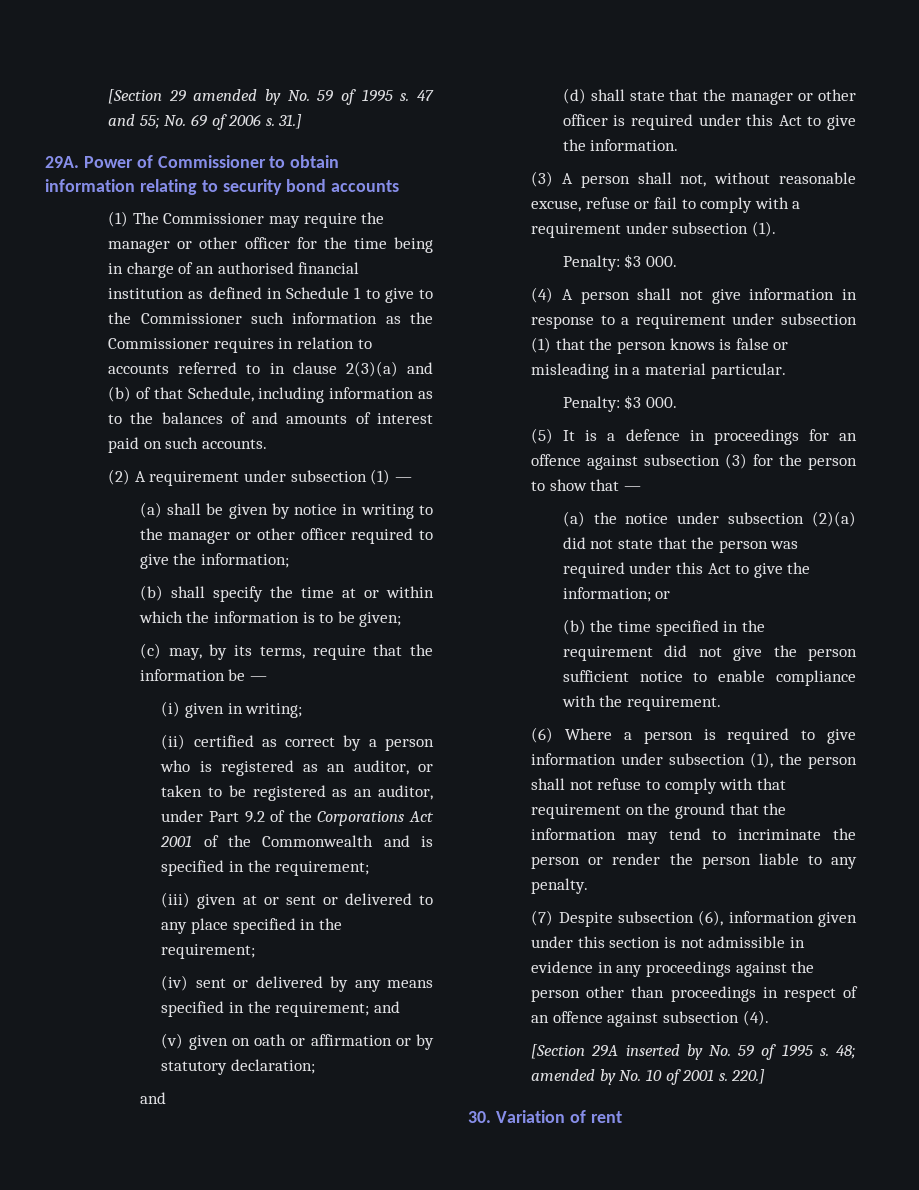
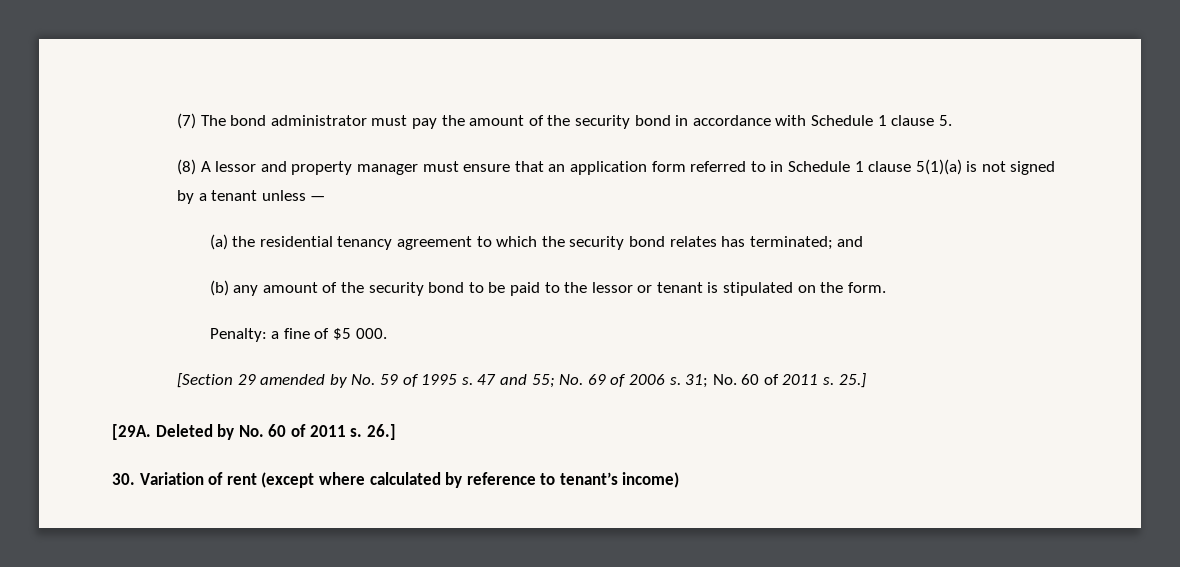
(108, 96) none -> [177,113,952,129] [177,159,1056,175] [177,190,326,204] [209,234,864,250] [209,280,886,296] [209,328,387,342] (7) The bond administrator must pay the amount of the security bond in accordance with Schedule 1 clause 5. // (8) A lessor and property manager must ensure that an application form referred to in Schedule 1 clause 5(1)(a) is not signed by a tenant unless — // (a) the residential tenancy agreement to which the security bond relates has terminated; and // (b) any amount of the security bond to be paid to the lessor or tenant is stipulated on the form. // Penalty: a fine of $5 000. //
[278,114,303,129] [45,155,340,168] [45,179,400,195] [108,211,385,228] [108,237,433,253] [108,262,360,278] [108,287,433,303] [108,312,433,324] [108,337,372,353] [108,361,433,377] [108,386,433,403] [108,412,433,424] [108,437,267,453] [108,469,412,486] [139,502,434,519] [139,528,433,544] [139,553,289,569] [139,585,434,602] [138,611,402,627] [139,643,434,660] [139,669,267,681] [161,701,303,718] [161,734,434,751] [160,760,433,776] [161,785,433,801] [161,810,434,826] [160,835,433,847] [161,860,370,876] [161,892,433,909] [161,918,342,934] [161,944,256,959] [161,975,433,992] [161,1001,400,1017] [161,1033,435,1050] [161,1059,315,1075] [139,1092,166,1104] [562,88,856,105] [562,114,856,130] [562,139,679,151] [531,171,856,188] [531,197,801,213] [531,221,776,238] [562,254,677,271] [531,287,857,304] [531,313,857,329] [531,337,789,354] [531,363,786,379] [562,395,677,412] [531,428,857,445] [531,453,857,470] [531,479,641,491] [562,511,856,527] [562,537,799,553] [562,562,811,578] [562,587,671,602] [562,619,765,636] [562,645,857,661] [562,670,856,686] [561,695,721,711] [531,727,856,744] [531,752,857,769] [531,778,786,794] [531,803,787,819] [531,828,856,844] [531,853,857,869] [531,878,589,894] [531,910,857,927] [531,936,805,948] [531,961,815,977] [531,986,858,1002] [531,1010,769,1027] [531,1044,856,1060] [531,1069,766,1085] [468,1110,622,1123] 31.] // 29A. Power of Commissioner to obtain information relating to security bond accounts // (1) The Commissioner may require the manager or other officer for the time being in charge of an authorised financial institution as defined in Schedule 1 to give to the Commissioner such information as the Commissioner requires in relation to accounts referred to in clause 2(3)(a) and (b) of that Schedule, including information as to the balances of and amounts of interest paid on such accounts. // (2) A requirement under subsection (1) — // (a) shall be given by notice in writing to the manager or other officer required to give the information; // (b) shall specify the time at or within which the information is to be given; // (c) may, by its terms, require that the information be — // (i) given in writing; // (ii) certified as correct by a person who is registered as an auditor, or taken to be registered as an auditor, under Part 9.2 of the Corporations Act 2001 of the Commonwealth and is specified in the requirement; // (iii) given at or sent or delivered to any place specified in the requirement; // (iv) sent or delivered by any means specified in the requirement; and // (v) given on oath or affirmation or by statutory declaration; // and // (d) shall state that the manager or other officer is required under this Act to give the information. // (3) A person shall not, without reasonable excuse, refuse or fail to comply with a requirement under subsection (1). // Penalty: $3 000. // (4) A person shall not give information in response to a requirement under subsection (1) that the person knows is false or misleading in a material particular. // Penalty: $3 000. // (5) It is a defence in proceedings for an offence against subsection (3) for the person to show that — // (a) the notice under subsection (2)(a) did not state that the person was required under this Act to give the information; or // (b) the time specified in the requirement did not give the person sufficient notice to enable compliance with the requirement. // (6) Where a person is required to give information under subsection (1), the person shall not refuse to comply with that requirement on the ground that the information may tend to incriminate the person or render the person liable to any penalty. // (7) Despite subsection (6), information given under this section is not admissible in evidence in any proceedings against the person other than proceedings in respect of an offence against subsection (4). // [Section 29A inserted by No. 59 of 1995 s. 48; amended by No. 10 of 2001 s. 220.] // 30. Variation of rent -> [685,373,866,388] [112,424,396,440] [112,472,680,488] 31; No. 60 of 2011 s. 25.] // [29A. Deleted by No. 60 of 2011 s. 26.] // 30. Variation of rent (except where calculated by reference to tenant’s income)

